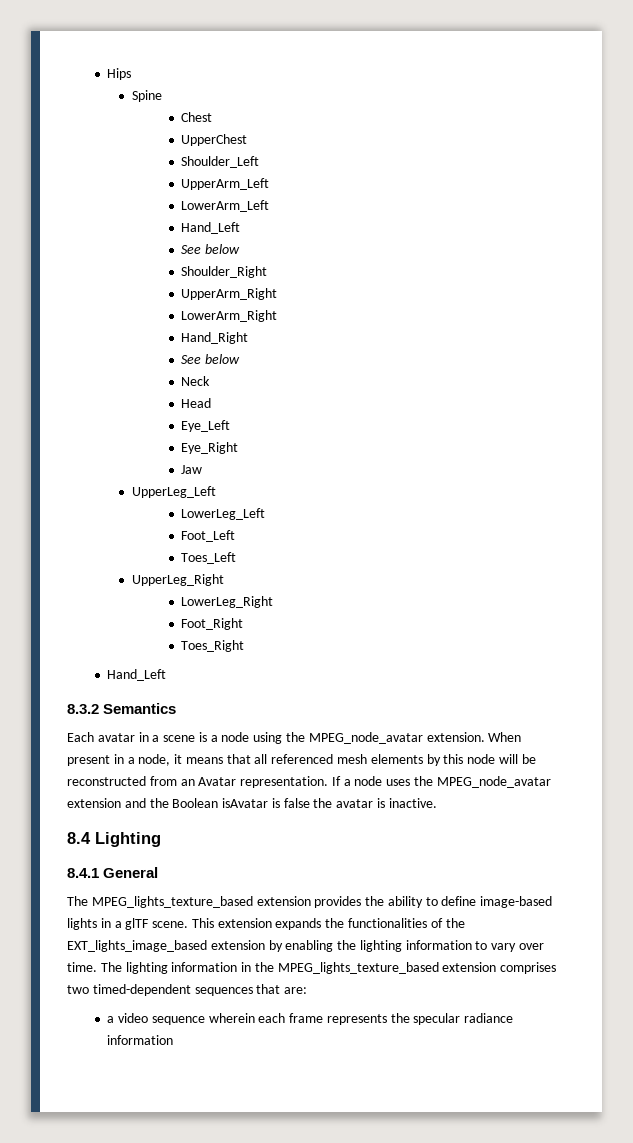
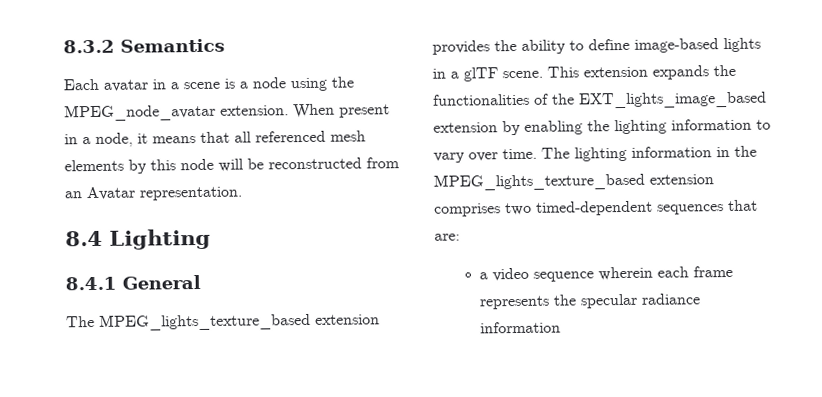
[107,68,132,80] [131,90,162,102] [181,112,213,122] [181,134,248,146] [181,156,260,168] [181,178,270,190] [181,200,270,212] [181,222,241,234] [181,244,241,254] [181,266,268,278] [181,288,278,300] [181,310,278,322] [181,332,249,344] [181,354,241,364] [181,376,211,386] [181,398,212,408] [181,420,231,432] [181,442,239,454] [181,465,203,474] [131,486,216,498] [181,508,266,520] [181,530,236,542] [181,552,237,564] [131,574,224,586] [181,596,274,608] [181,618,244,630] [181,640,245,652] [107,669,167,681] Hips // Spine // Chest // UpperChest // Shoulder_Left // UpperArm_Left // LowerArm_Left // Hand_Left // See below // Shoulder_Right // UpperArm_Right // LowerArm_Right // Hand_Right // See below // Neck // Head // Eye_Left // Eye_Right // Jaw // UpperLeg_Left // LowerLeg_Left // Foot_Left // Toes_Left // UpperLeg_Right // LowerLeg_Right // Foot_Right // Toes_Right // Hand_Left // -> (63, 46) none
[331,776,551,788] [67,798,437,808] If a node uses the MPEG_node_avatar extension and the Boolean isAvatar is false the avatar is inactive. -> (243, 193) none

